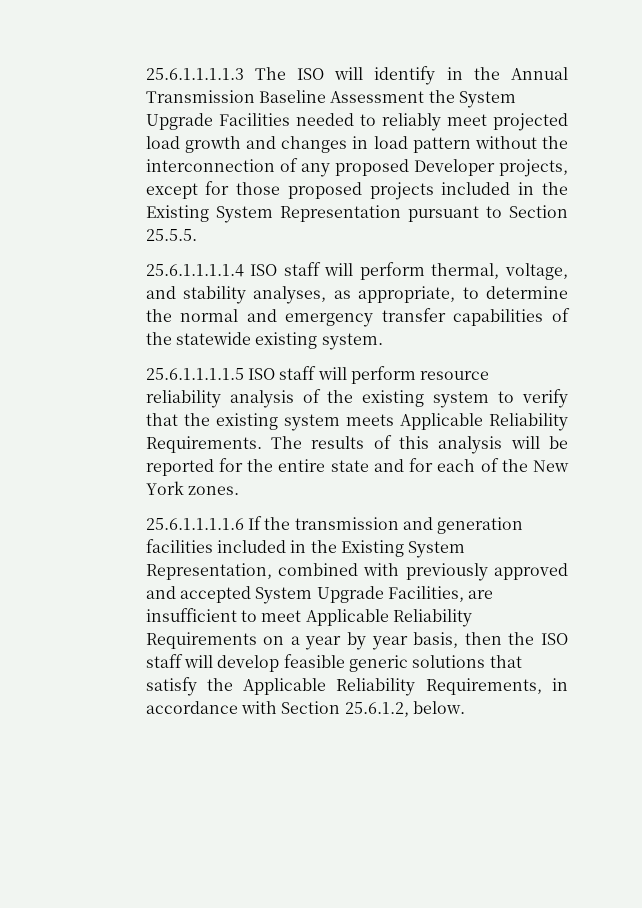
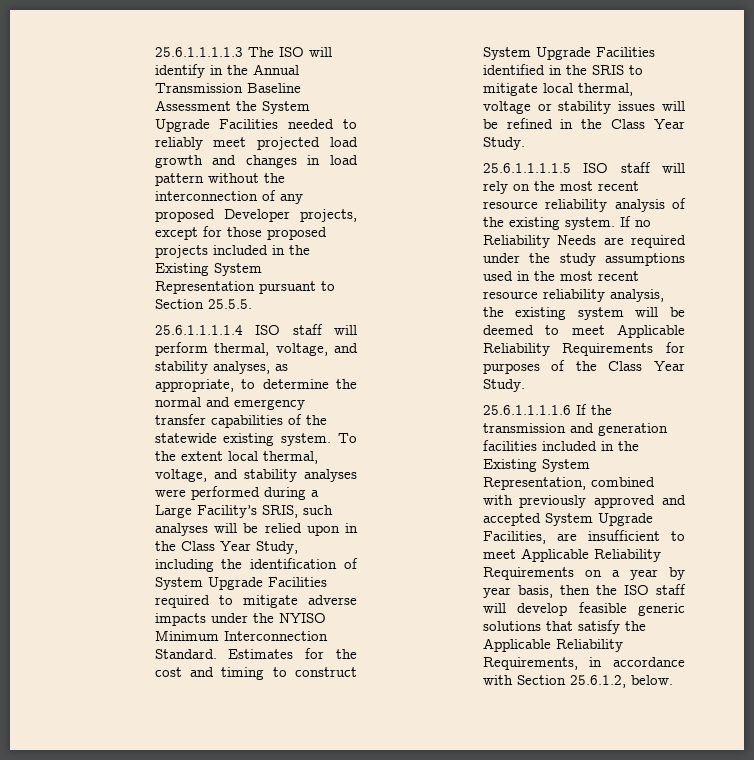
(383, 341) none -> [338,433,357,443] [154,451,318,464] [154,469,357,482] [154,486,319,500] [154,505,333,518] [154,523,358,536] [154,541,298,554] [154,558,358,572] [154,577,327,590] [154,595,357,608] [154,613,326,626] [154,630,328,641] [154,648,357,659] [154,667,357,680] [482,47,655,60] [482,64,643,75] [482,83,633,96] [482,101,685,114] [482,118,685,129] [482,137,525,150] To the extent local thermal, voltage, and stability analyses were performed during a Large Facility’s SRIS, such analyses will be relied upon in the Class Year Study, including the identification of System Upgrade Facilities required to mitigate adverse impacts under the NYISO Minimum Interconnection Standard. Estimates for the cost and timing to construct System Upgrade Facilities identified in the SRIS to mitigate local thermal, voltage or stability issues will be refined in the Class Year Study.
[350,366,416,384] perform -> [482,181,639,194] rely on the most recent
[433,389,568,408] [145,413,568,431] [145,435,568,454] [145,458,570,476] [145,481,240,495] system to verify that the existing system meets Applicable Reliability Requirements. The results of this analysis will be reported for the entire state and for each of the New York zones. -> [564,216,651,230] [482,235,686,248] [482,253,685,266] [482,271,639,281] [482,289,664,302] [482,307,685,320] [482,324,685,338] [482,342,685,356] [482,360,685,374] [482,379,525,392] system. If no Reliability Needs are required under the study assumptions used in the most recent resource reliability analysis, the existing system will be deemed to meet Applicable Reliability Requirements for purposes of the Class Year Study.

